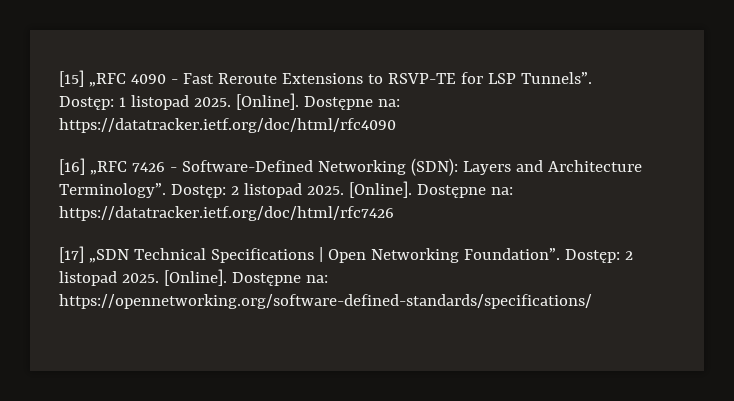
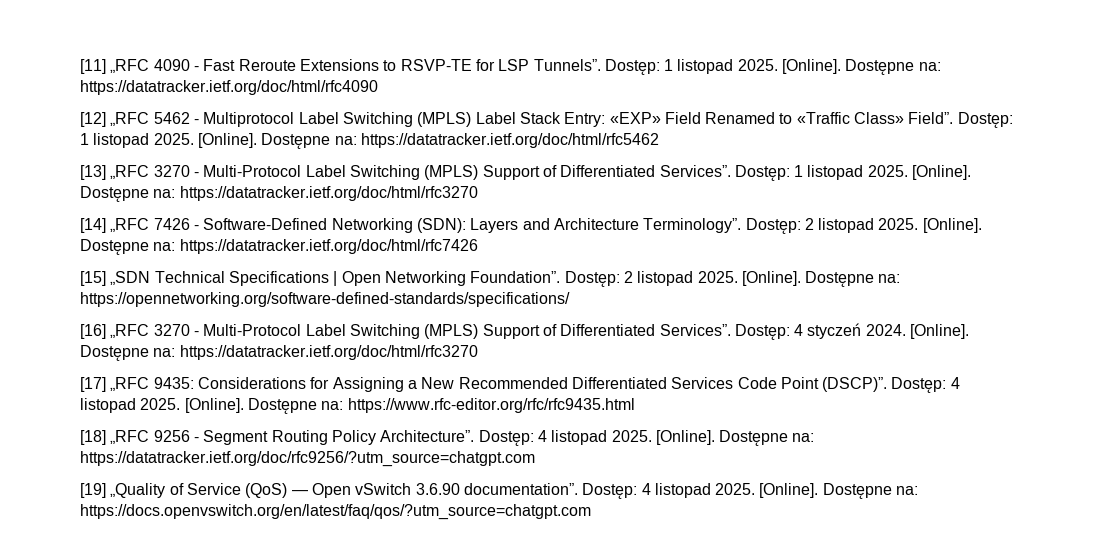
[59,70,84,87] [15] -> [80,59,106,74] [11]
[59,158,85,175] [16] -> [80,112,1013,128] [80,133,659,149] [80,165,972,181] [80,186,478,202] [80,218,106,233] [12] „RFC 5462 - Multiprotocol Label Switching (MPLS) Label Stack Entry: «EXP» Field Renamed to «Traffic Class» Field”. Dostęp: 1 listopad 2025. [Online]. Dostępne na: https://datatracker.ietf.org/doc/html/rfc5462 // [13] „RFC 3270 - Multi-Protocol Label Switching (MPLS) Support of Differentiated Services”. Dostęp: 1 listopad 2025. [Online]. Dostępne na: https://datatracker.ietf.org/doc/html/rfc3270 // [14]
[59,246,84,263] [17] -> [80,271,106,286] [15]
(592, 301) none -> [80,323,970,340] [80,345,478,361] [80,377,960,393] [80,398,635,414] [80,430,815,446] [80,451,535,467] [80,483,919,499] [80,504,591,520] // [16] „RFC 3270 - Multi-Protocol Label Switching (MPLS) Support of Differentiated Services”. Dostęp: 4 styczeń 2024. [Online]. Dostępne na: https://datatracker.ietf.org/doc/html/rfc3270 // [17] „RFC 9435: Considerations for Assigning a New Recommended Differentiated Services Code Point (DSCP)”. Dostęp: 4 listopad 2025. [Online]. Dostępne na: https://www.rfc-editor.org/rfc/rfc9435.html // [18] „RFC 9256 - Segment Routing Policy Architecture”. Dostęp: 4 listopad 2025. [Online]. Dostępne na: https://datatracker.ietf.org/doc/rfc9256/?utm_source=chatgpt.com // [19] „Quality of Service (QoS) — Open vSwitch 3.6.90 documentation”. Dostęp: 4 listopad 2025. [Online]. Dostępne na: https://docs.openvswitch.org/en/latest/faq/qos/?utm_source=chatgpt.com

